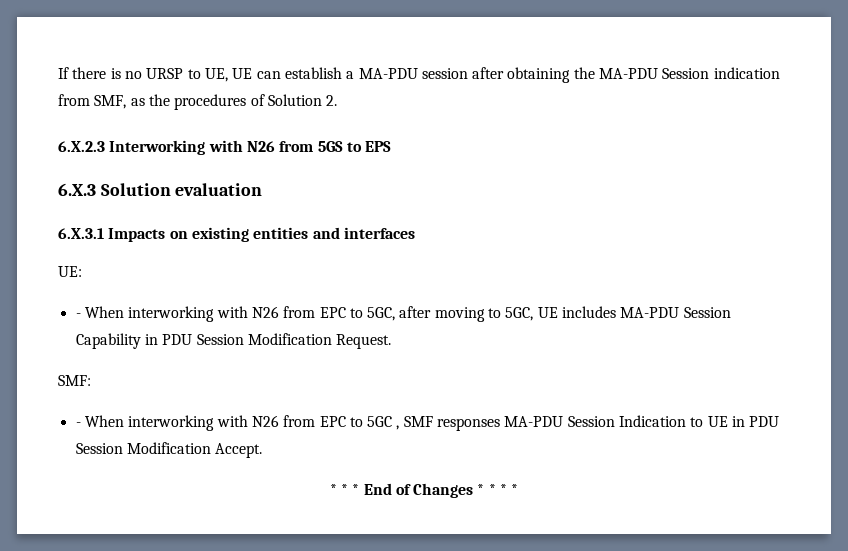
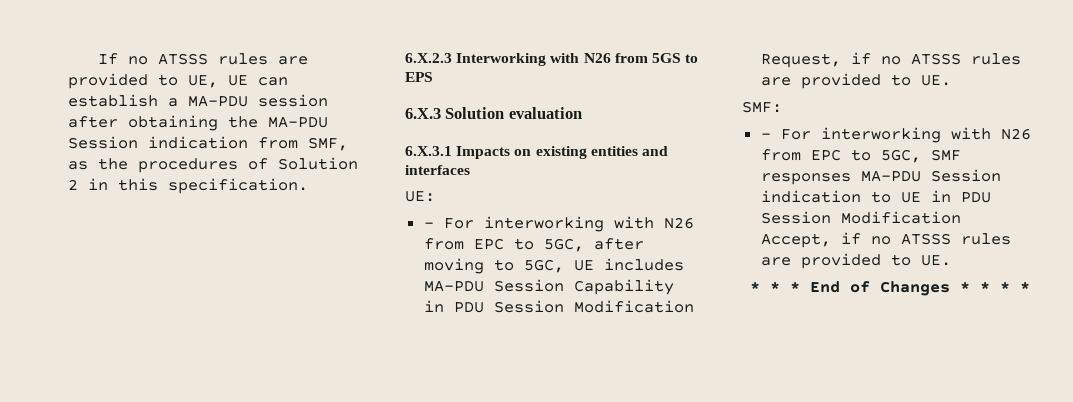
[72,67,184,79] there is no URSP -> [127,53,308,65] [68,73,148,89] no ATSSS rules are provided
[326,95,338,106] 2. -> [68,178,308,194] 2 in this specification.
[84,306,124,318] When -> [443,218,474,229] For
[336,334,392,349] Request. -> [760,52,1021,68] [760,73,951,89] Request, if no ATSSS rules are provided to UE.
[84,415,400,431] When interworking with N26 from EPC to 5GC , -> [780,127,1031,143] [760,149,921,163] For interworking with N26 from EPC to 5GC,
[619,415,687,427] Indication -> [760,190,861,203] indication
[215,443,263,458] Accept. -> [760,232,1011,248] [760,253,951,269] Accept, if no ATSSS rules are provided to UE.

